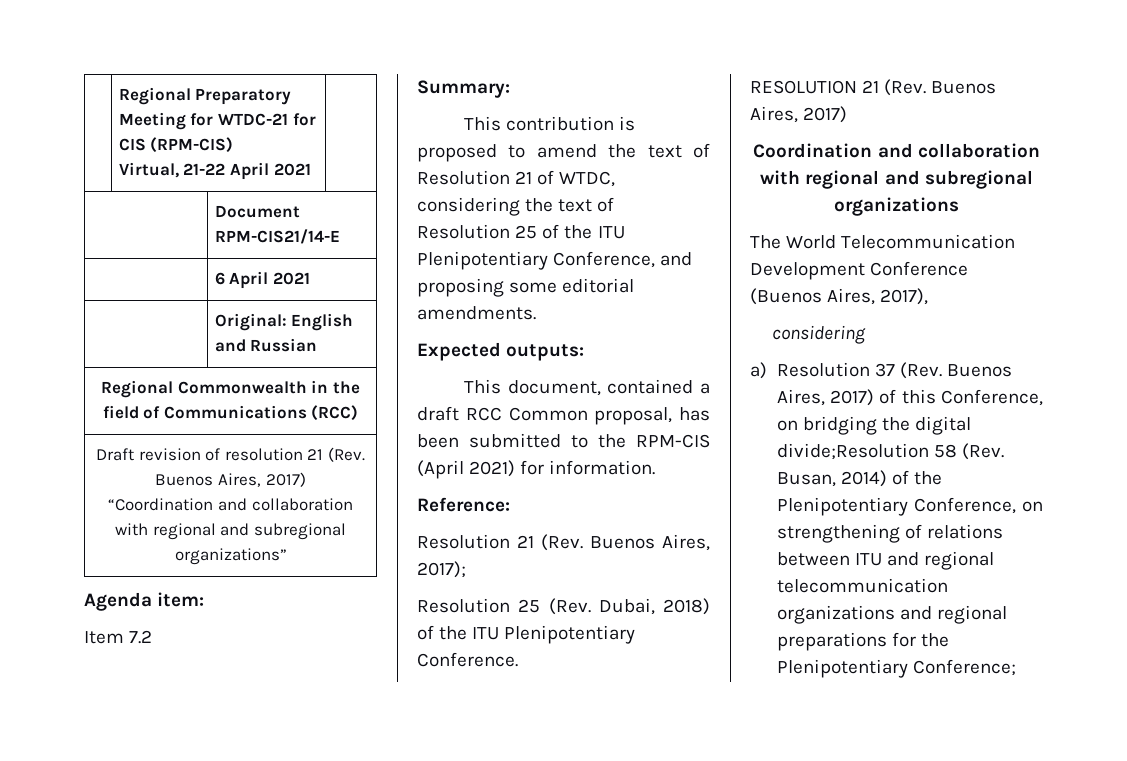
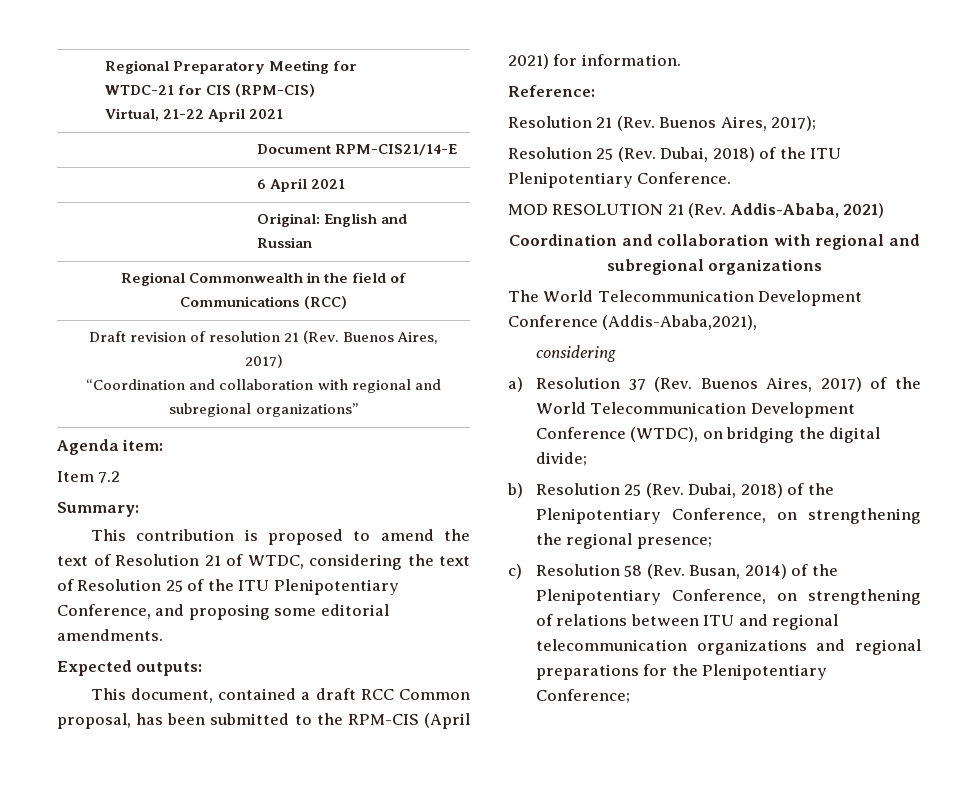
(518, 659) none -> [508,204,548,215] MOD
[931,81,997,94] [750,106,848,123] Buenos Aires, 2017) -> [730,203,885,218] Addis-Ababa, 2021)
[750,288,929,305] (Buenos Aires, 2017), -> [602,315,758,330] (Addis-Ababa,2021),
[901,389,1043,406] [776,416,971,435] [776,443,929,460] this Conference, on bridging the digital divide;Resolution -> [895,377,921,389] [535,402,855,418] [535,427,881,443] [535,452,587,466] [507,483,834,498] [535,508,921,524] [535,533,712,549] [508,564,620,579] the World Telecommunication Development Conference (WTDC), on bridging the digital divide; // b) Resolution 25 (Rev. Dubai, 2018) of the Plenipotentiary Conference, on strengthening the regional presence; // c) Resolution

